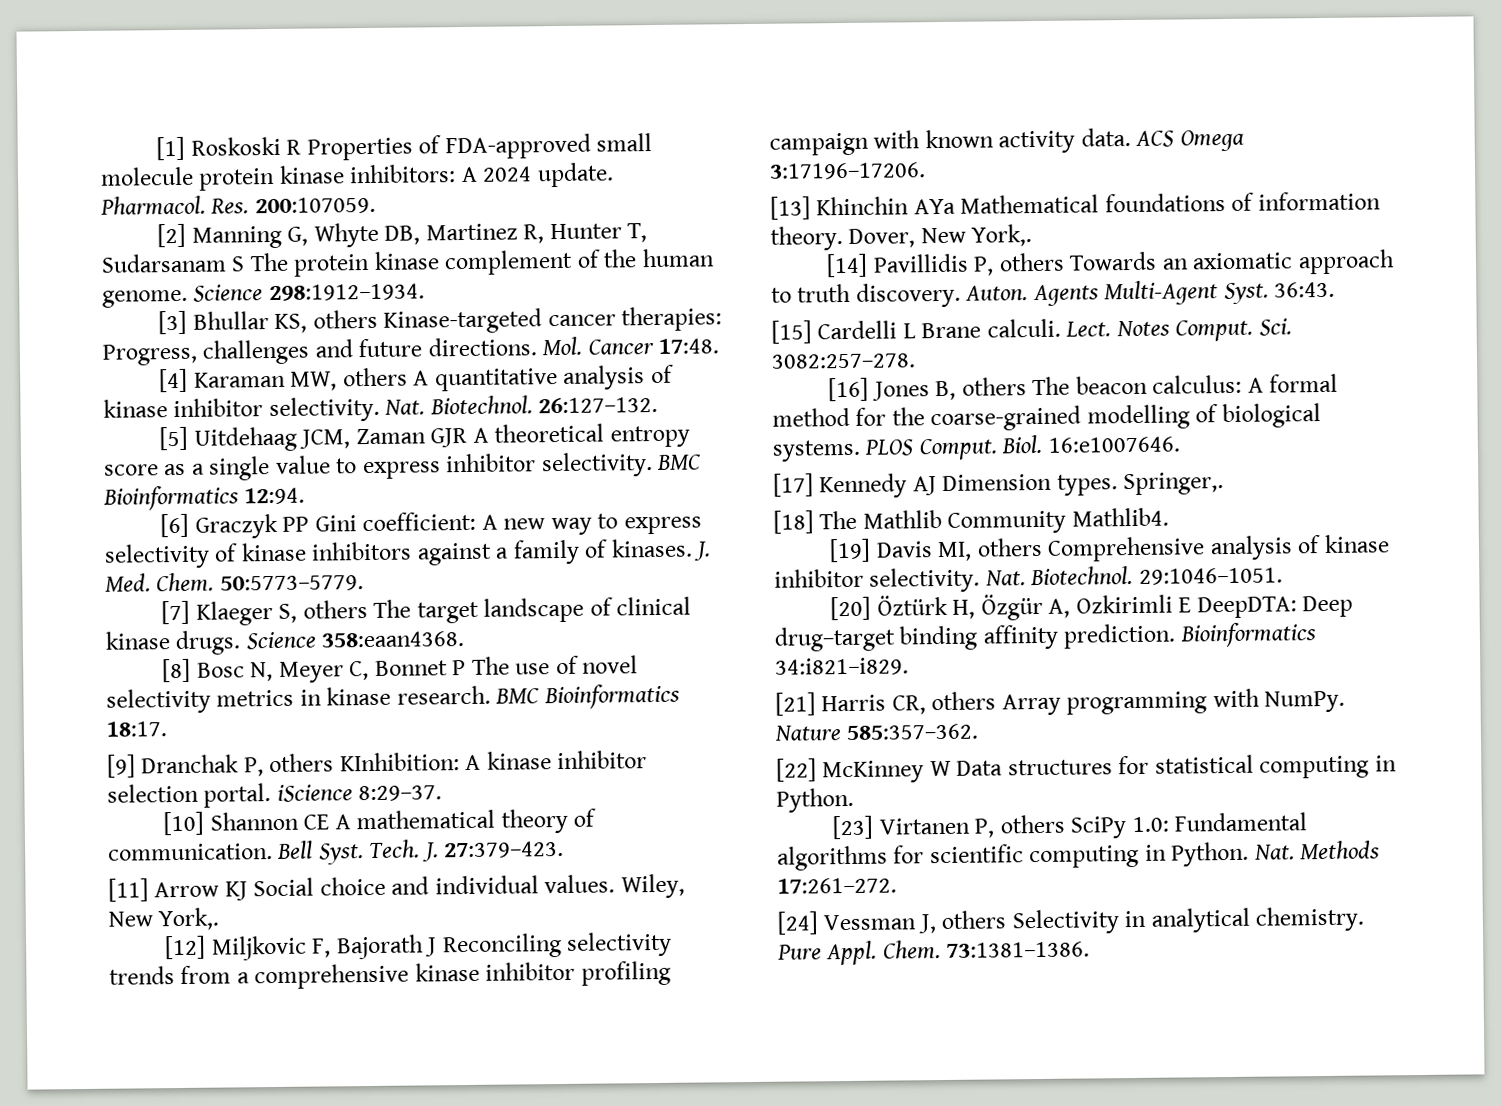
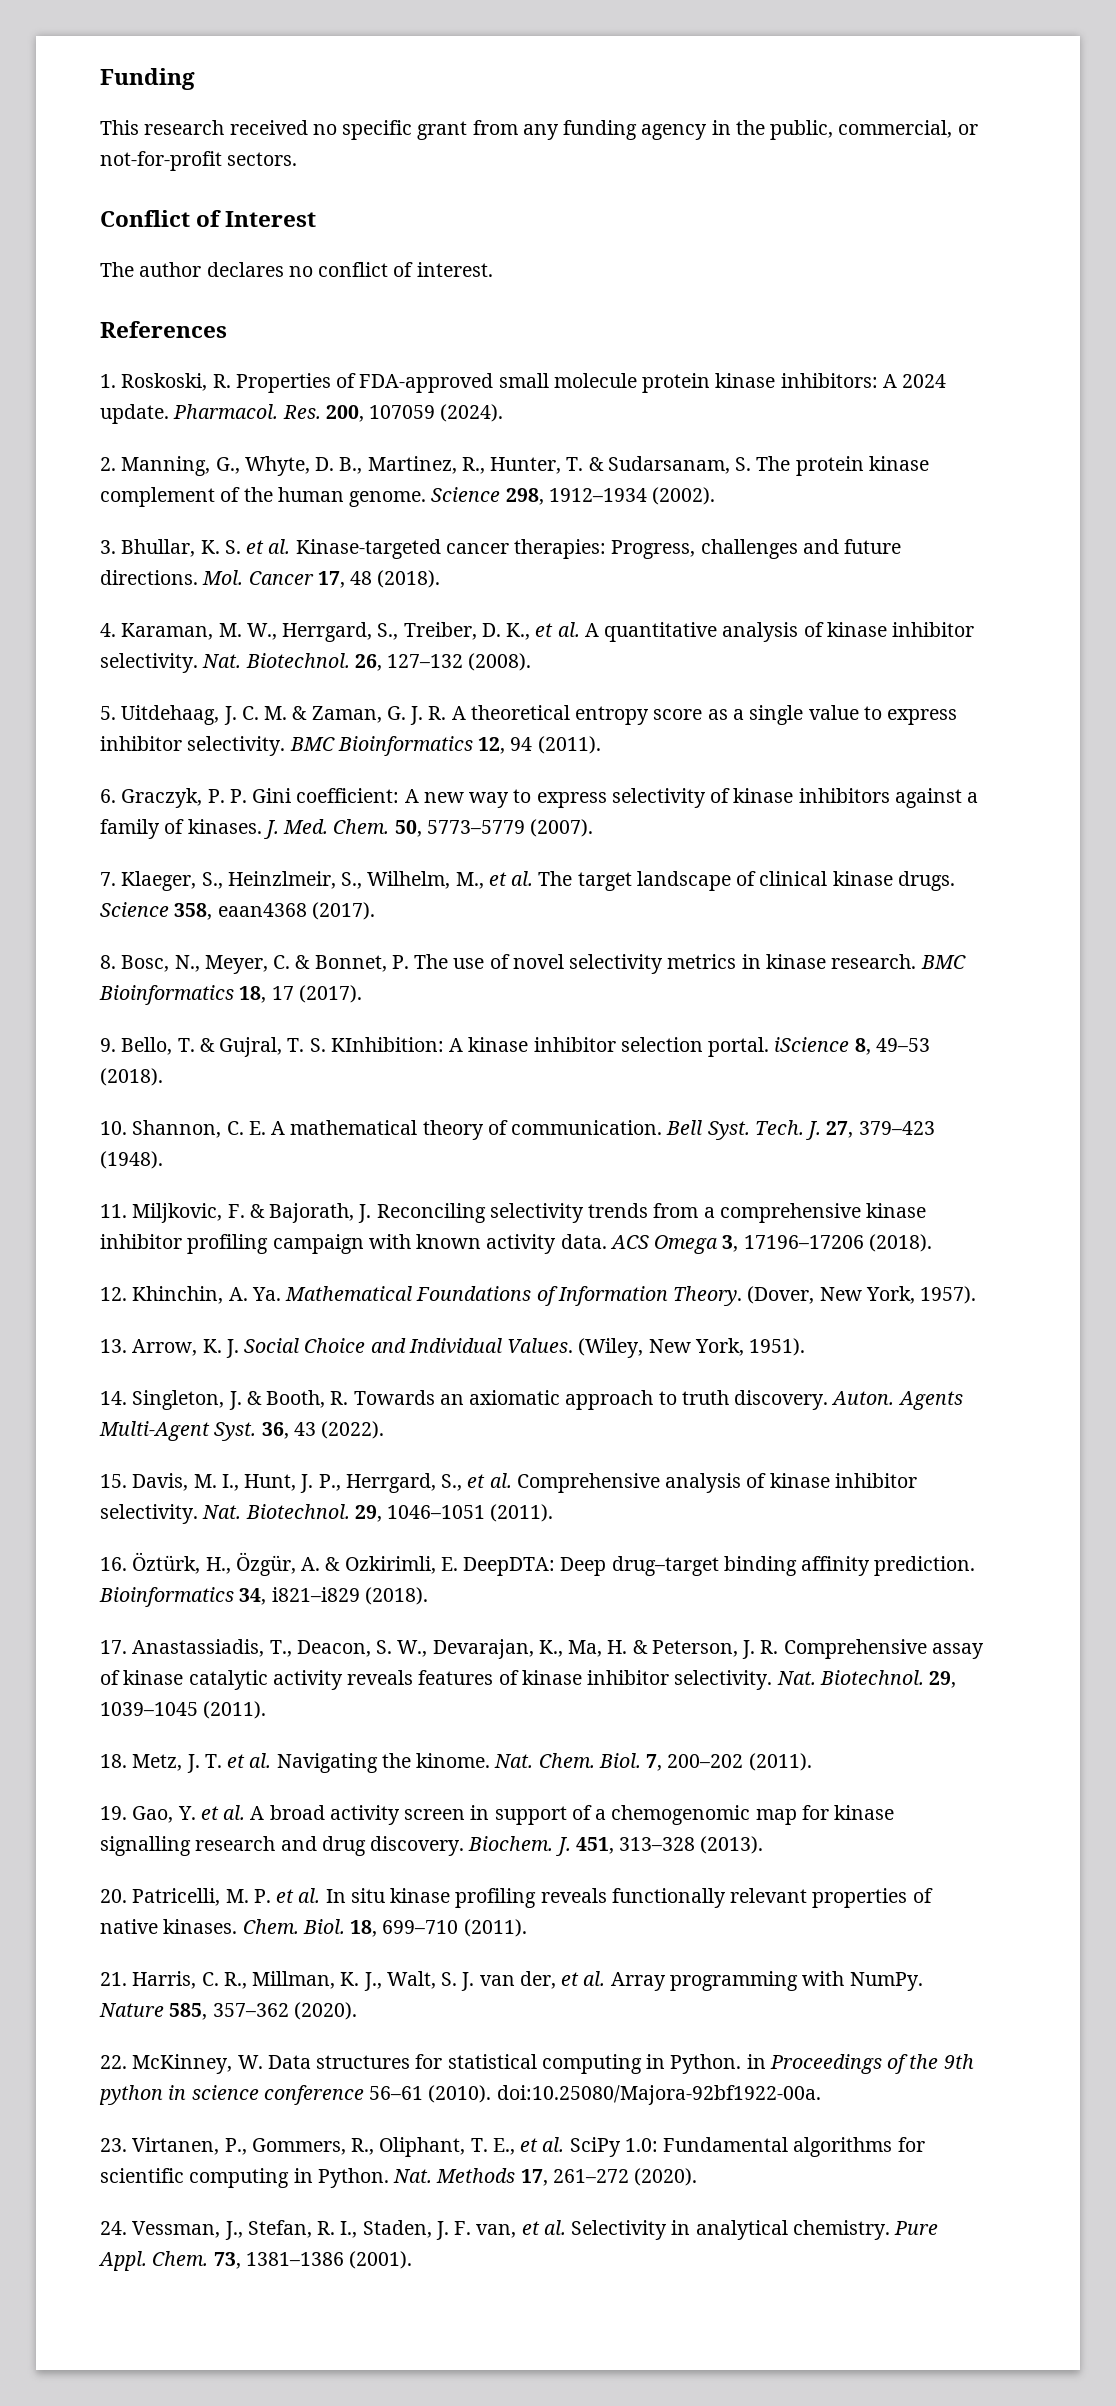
[156,136,302,161] [1] Roskoski R -> [100,68,195,90] [100,120,978,140] [100,151,298,171] [100,210,317,227] [100,262,493,277] [100,321,227,338] [100,373,231,391] Funding // This research received no specific grant from any funding agency in the public, commercial, or not-for-profit sectors. // Conflict of Interest // The author declares no conflict of interest. // References // 1. Roskoski, R.
[254,196,376,215] [157,222,648,249] [101,253,246,273] 200:107059. // [2] Manning G, Whyte DB, Martinez R, Hunter T, Sudarsanam S -> [325,404,504,422] [100,456,752,476] 200, 107059 (2024). // 2. Manning, G., Whyte, D. B., Martinez, R., Hunter, T. & Sudarsanam, S.
[268,283,425,302] [158,309,378,335] 298:1912–1934. // [3] Bhullar KS, others -> [505,487,716,505] [100,539,291,557] 298, 1912–1934 (2002). // 3. Bhullar, K. S. et al.
[658,338,720,354] [159,367,408,393] 17:48. // [4] Karaman MW, others -> [317,570,441,588] [100,622,580,642] 17, 48 (2018). // 4. Karaman, M. W., Herrgard, S., Treiber, D. K., et al.
[538,396,659,414] [159,426,468,452] 26:127–132. // [5] Uitdehaag JCM, Zaman GJR -> [354,653,532,671] [100,705,447,725] 26, 127–132 (2008). // 5. Uitdehaag, J. C. M. & Zaman, G. J. R.
[244,487,306,505] [160,513,310,539] 12:94. // [6] Graczyk PP -> [478,736,601,754] [100,788,247,808] 12, 94 (2011). // 6. Graczyk, P. P.
[219,575,364,592] [161,600,368,626] 50:5773–5779. // [7] Klaeger S, others -> [394,819,594,837] [100,871,534,891] 50, 5773–5779 (2007). // 7. Klaeger, S., Heinzlmeir, S., Wilhelm, M., et al.
[321,630,465,648] [162,658,467,683] 358:eaan4368. // [8] Bosc N, Meyer C, Bonnet P -> [174,902,375,920] [100,955,409,974] 358, eaan4368 (2017). // 8. Bosc, N., Meyer, C. & Bonnet, P.
[106,721,167,737] [107,753,335,778] 18:17. // [9] Dranchak P, others -> [239,985,362,1003] [100,1037,326,1057] 18, 17 (2017). // 9. Bello, T. & Gujral, T. S.
[358,785,443,802] [163,811,330,836] 8:29–37. // [10] Shannon CE -> [854,1038,930,1055] [100,1068,163,1086] [100,1120,266,1138] 8, 49–53 (2018). // 10. Shannon, C. E.
[444,840,565,859] [108,873,685,902] [108,907,220,931] [164,934,438,961] 27:379–423. // [11] Arrow KJ Social choice and individual values. Wiley, New York,. // [12] Miljkovic F, Bajorath J -> [826,1121,935,1138] [100,1151,163,1169] [100,1203,372,1223] 27, 379–423 (1948). // 11. Miljkovic, F. & Bajorath, J.
[769,162,926,180] [770,191,1381,220] [770,224,1033,251] [826,252,1065,278] 3:17196–17206. // [13] Khinchin AYa Mathematical foundations of information theory. Dover, New York,. // [14] Pavillidis P, others -> [722,1234,932,1252] [100,1286,977,1306] [100,1338,806,1358] [100,1390,349,1410] 3, 17196–17206 (2018). // 12. Khinchin, A. Ya. Mathematical Foundations of Information Theory. (Dover, New York, 1957). // 13. Arrow, K. J. Social Choice and Individual Values. (Wiley, New York, 1951). // 14. Singleton, J. & Booth, R.
[1274,281,1336,298] [771,318,1292,344] [771,353,916,369] [828,373,1339,402] [772,403,1321,432] [772,434,1180,462] [773,472,1225,499] [773,507,1169,534] [829,537,1043,563] 36:43. // [15] Cardelli L Brane calculi. Lect. Notes Comput. Sci. 3082:257–278. // [16] Jones B, others The beacon calculus: A formal method for the coarse-grained modelling of biological systems. PLOS Comput. Biol. 16:e1007646. // [17] Kennedy AJ Dimension types. Springer,. // [18] The Mathlib Community Mathlib4. // [19] Davis MI, others -> [261,1421,385,1439] [100,1473,512,1493] 36, 43 (2022). // 15. Davis, M. I., Hunt, J. P., Herrgard, S., et al.
[1138,567,1283,585] [830,593,1192,621] 29:1046–1051. // [20] Öztürk H, Özgür A, Ozkirimli E -> [354,1504,554,1522] [100,1552,458,1576] 29, 1046–1051 (2011). // 16. Öztürk, H., Özgür, A. & Ozkirimli, E.
[775,657,909,676] [775,691,997,716] 34:i821–i829. // [21] Harris CR, others -> [239,1587,428,1605] [100,1639,984,1659] [100,1670,957,1690] [100,1701,267,1719] [100,1753,812,1773] [100,1805,895,1825] [100,1836,764,1856] [100,1888,933,1908] [100,1919,527,1937] [100,1971,606,1991] 34, i821–i829 (2018). // 17. Anastassiadis, T., Deacon, S. W., Devarajan, K., Ma, H. & Peterson, J. R. Comprehensive assay of kinase catalytic activity reveals features of kinase inhibitor selectivity. Nat. Biotechnol. 29, 1039–1045 (2011). // 18. Metz, J. T. et al. Navigating the kinome. Nat. Chem. Biol. 7, 200–202 (2011). // 19. Gao, Y. et al. A broad activity screen in support of a chemogenomic map for kinase signalling research and drug discovery. Biochem. J. 451, 313–328 (2013). // 20. Patricelli, M. P. et al. In situ kinase profiling reveals functionally relevant properties of native kinases. Chem. Biol. 18, 699–710 (2011). // 21. Harris, C. R., Millman, K. J., Walt, S. J. van der, et al.
[846,723,979,741] [776,758,952,784] 585:357–362. // [22] McKinney W -> [169,2002,357,2020] [100,2054,263,2074] 585, 357–362 (2020). // 22. McKinney, W.
[832,814,1065,840] // [23] Virtanen P, others -> [746,2054,974,2074] [99,2085,821,2105] [100,2137,565,2157] in Proceedings of the 9th python in science conference 56–61 (2010). doi:10.25080/Majora-92bf1922-00a. // 23. Virtanen, P., Gommers, R., Oliphant, T. E., et al.
[777,877,897,894] [777,910,1007,935] 17:261–272. // [24] Vessman J, others -> [520,2168,698,2186] [100,2220,566,2240] 17, 261–272 (2020). // 24. Vessman, J., Stefan, R. I., Staden, J. F. van, et al.
[946,941,1091,958] 73:1381–1386. -> [213,2251,413,2269] 73, 1381–1386 (2001).

